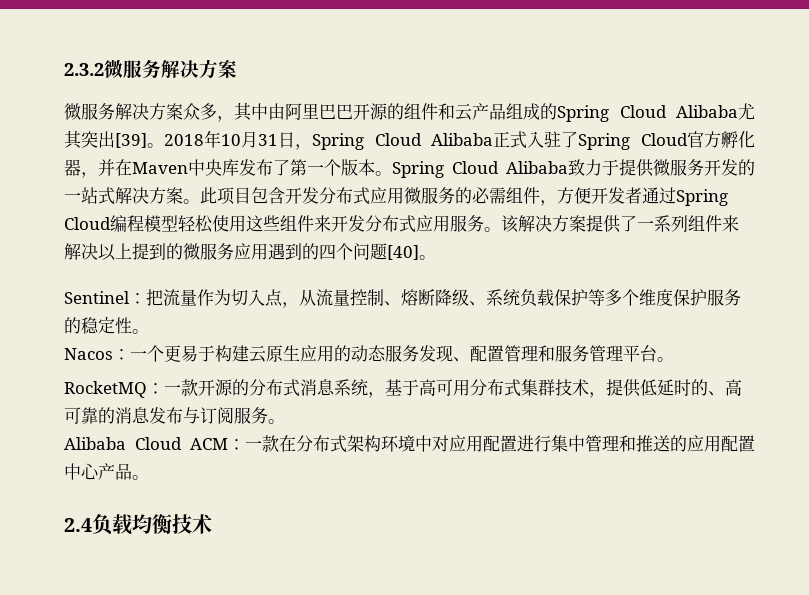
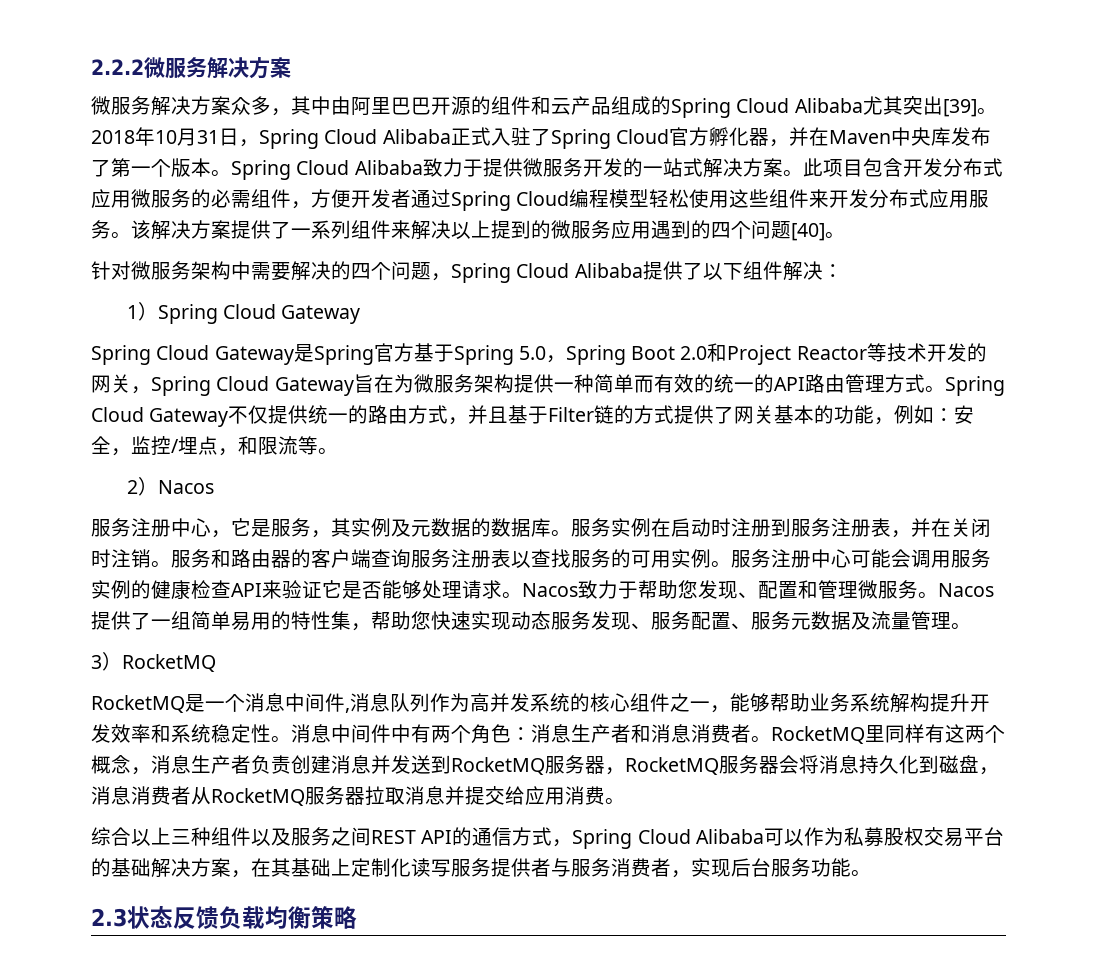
[64,63,104,76] 2.3.2 -> [91,59,144,75] 2.2.2
[64,289,741,308] [64,317,149,334] [64,345,674,363] [64,379,742,398] [64,407,285,424] [64,435,755,453] [64,463,149,480] [64,518,92,532] Sentinel：把流量作为切入点，从流量控制、熔断降级、系统负载保护等多个维度保护服务的稳定性。 // Nacos：一个更易于构建云原生应用的动态服务发现、配置管理和服务管理平台。 // RocketMQ：一款开源的分布式消息系统，基于高可用分布式集群技术，提供低延时的、高可靠的消息发布与订阅服务。 // Alibaba Cloud ACM：一款在分布式架构环境中对应用配置进行集中管理和推送的应用配置中心产品。 // 2.4 -> [91,261,843,283] [126,302,361,324] [91,343,987,365] [91,374,1005,396] [91,405,975,427] [91,436,338,456] [126,477,214,496] [91,518,991,538] [91,549,991,568] [91,580,994,600] [91,611,971,631] [91,652,216,672] [91,693,990,713] [91,724,1005,744] [91,755,999,775] [91,786,625,806] [91,827,1004,849] [91,858,871,878] [91,906,219,929] 针对微服务架构中需要解决的四个问题，Spring Cloud Alibaba提供了以下组件解决： // 1）Spring Cloud Gateway // Spring Cloud Gateway是Spring官方基于Spring 5.0，Spring Boot 2.0和Project Reactor等技术开发的网关，Spring Cloud Gateway旨在为微服务架构提供一种简单而有效的统一的API路由管理方式。Spring Cloud Gateway不仅提供统一的路由方式，并且基于Filter链的方式提供了网关基本的功能，例如：安全，监控/埋点，和限流等。 // 2）Nacos // 服务注册中心，它是服务，其实例及元数据的数据库。服务实例在启动时注册到服务注册表，并在关闭时注销。服务和路由器的客户端查询服务注册表以查找服务的可用实例。服务注册中心可能会调用服务实例的健康检查API来验证它是否能够处理请求。Nacos致力于帮助您发现、配置和管理微服务。Nacos提供了一组简单易用的特性集，帮助您快速实现动态服务发现、服务配置、服务元数据及流量管理。 // 3）RocketMQ // RocketMQ是一个消息中间件,消息队列作为高并发系统的核心组件之一，能够帮助业务系统解构提升开发效率和系统稳定性。消息中间件中有两个角色：消息生产者和消息消费者。RocketMQ里同样有这两个概念，消息生产者负责创建消息并发送到RocketMQ服务器，RocketMQ服务器会将消息持久化到磁盘，消息消费者从RocketMQ服务器拉取消息并提交给应用消费。 // 综合以上三种组件以及服务之间REST API的通信方式，Spring Cloud Alibaba可以作为私募股权交易平台的基础解决方案，在其基础上定制化读写服务提供者与服务消费者，实现后台服务功能。 // 2.3状态反馈
[172,514,212,534] 技术 -> [311,906,357,929] 策略

